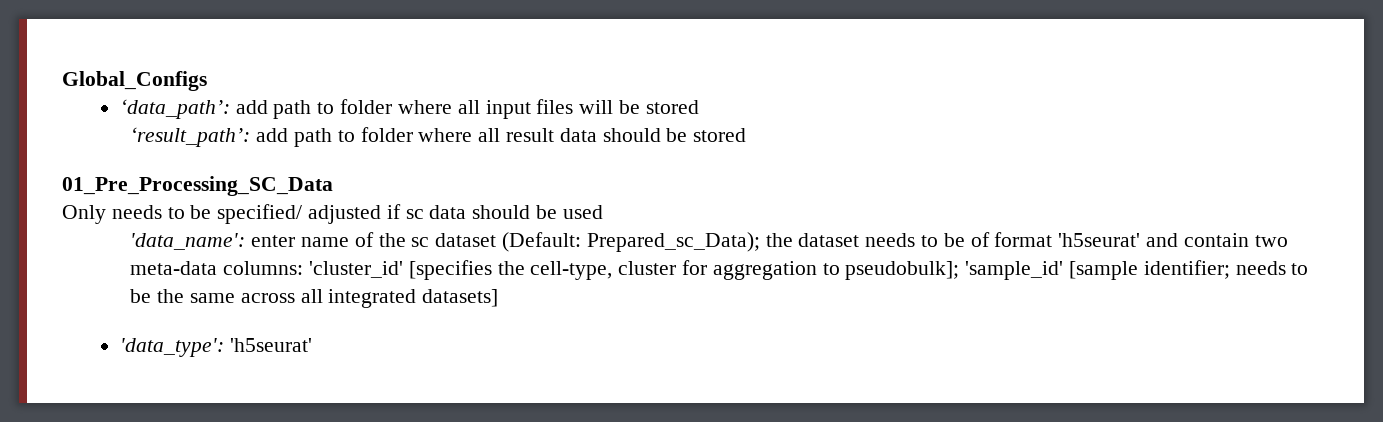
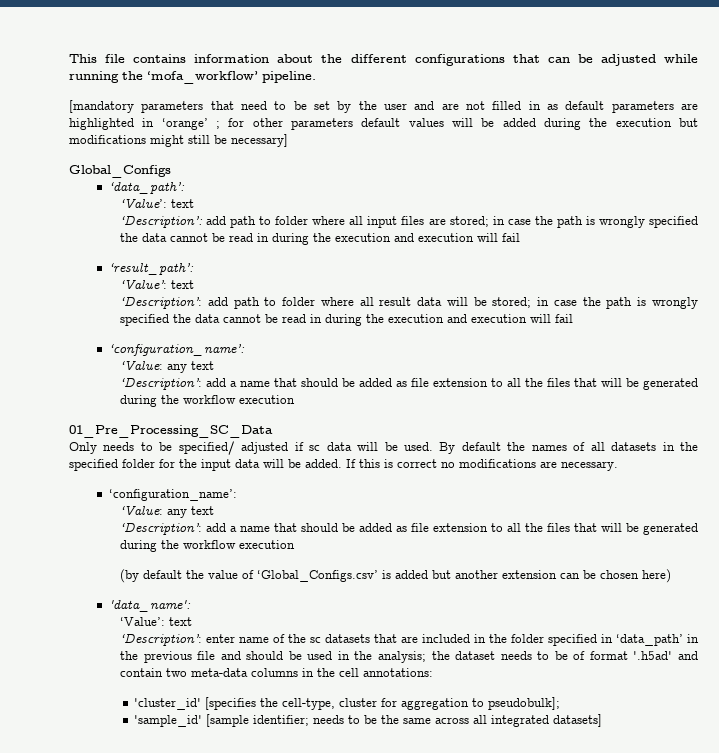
(62, 81) none -> [69,54,698,66] [69,71,316,84] [69,100,698,113] [69,118,698,130] [69,134,288,147] This file contains information about the different configurations that can be adjusted while running the ‘mofa_workflow’ pipeline. // [mandatory parameters that need to be set by the user and are not filled in as default parameters are highlighted in ‘orange’ ; for other parameters default values will be added during the execution but modifications might still be necessary] //
(230, 109) none -> [119,198,194,209] [119,215,203,228] // ‘Value’: text // ‘Description’:
[579,100,699,114] [130,127,251,147] will be stored // ‘result_path’: -> [428,216,698,228] [119,233,520,245] [108,263,194,275] [119,279,194,290] [119,296,202,309] are stored; in case the path is wrongly specified the data cannot be read in during the execution and execution will fail // ‘result_path’: // ‘Value’: text // ‘Description’:
[602,128,747,142] should be stored -> [446,297,698,309] [119,314,573,326] [108,344,245,356] [119,360,214,373] [119,377,698,390] [119,395,295,407] will be stored; in case the path is wrongly specified the data cannot be read in during the execution and execution will fail // ‘configuration_name’: // ‘Value: any text // ‘Description’: add a name that should be added as file extension to all the files that will be generated during the workflow execution
[472,205,603,219] [130,233,246,250] should be used // 'data_name': -> [357,442,698,454] [69,459,618,471] [108,489,237,501] [119,505,214,518] [119,522,698,535] [119,540,295,552] [119,569,671,583] [108,600,191,612] [119,617,192,626] [119,633,202,646] will be used. By default the names of all datasets in the specified folder for the input data will be added. If this is correct no modifications are necessary. // ‘configuration_name’: // ‘Value: any text // ‘Description’: add a name that should be added as file extension to all the files that will be generated during the workflow execution // (by default the value of ‘Global_Configs.csv’ is added but another extension can be chosen here) // 'data_name': // ‘Value’: text // ‘Description’:
[435,232,760,252] dataset (Default: Prepared_sc_Data); -> [324,634,700,646] [119,651,426,663] datasets that are included in the folder specified in ‘data_path’ in the previous file and should be used in the analysis;
[1058,233,1141,247] 'h5seurat' -> [633,651,673,660] '.h5ad'
[223,261,304,275] columns: -> [250,668,433,677] columns in the cell annotations: //
(960, 270) none -> (561, 703) //
[119,338,312,357] // 'data_type': 'h5seurat' -> (603, 720) none

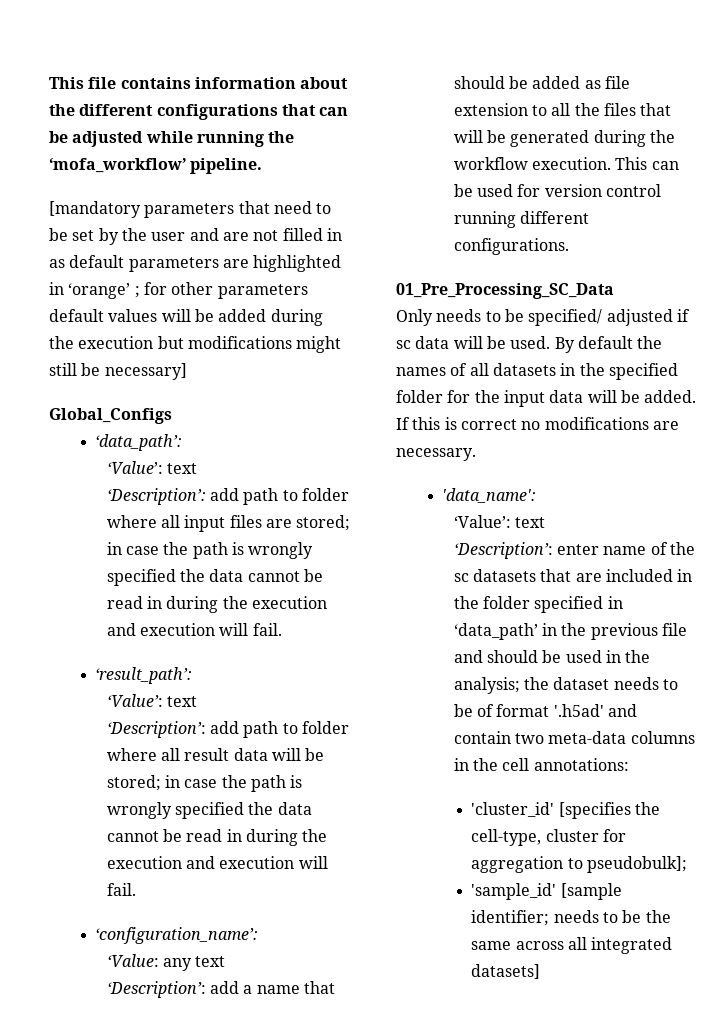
[501,233,520,242] fail -> [252,623,282,636] fail.
[554,314,573,323] fail -> [106,883,136,896] fail.
[238,395,295,404] execution -> [531,157,679,170] [453,184,661,197] [453,211,589,228] [453,238,569,255] execution. This can be used for version control running different configurations.
[108,489,237,501] [119,505,214,518] [119,522,698,535] [119,540,295,552] [119,569,671,583] // ‘configuration_name’: // ‘Value: any text // ‘Description’: add a name that should be added as file extension to all the files that will be generated during the workflow execution // (by default the value of ‘Global_Configs.csv’ is added but another extension can be chosen here) -> (476, 454) none

